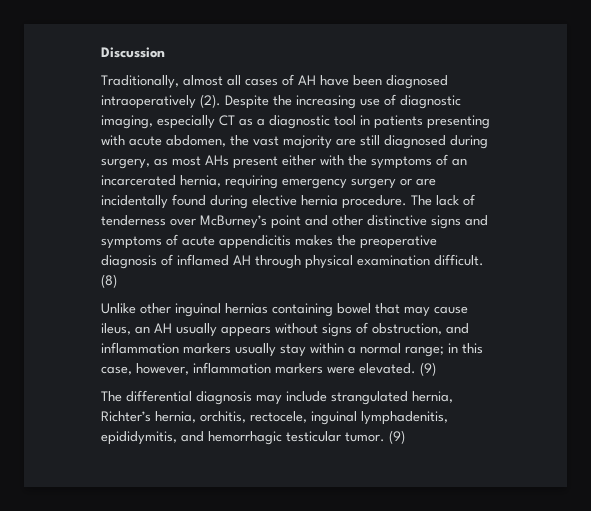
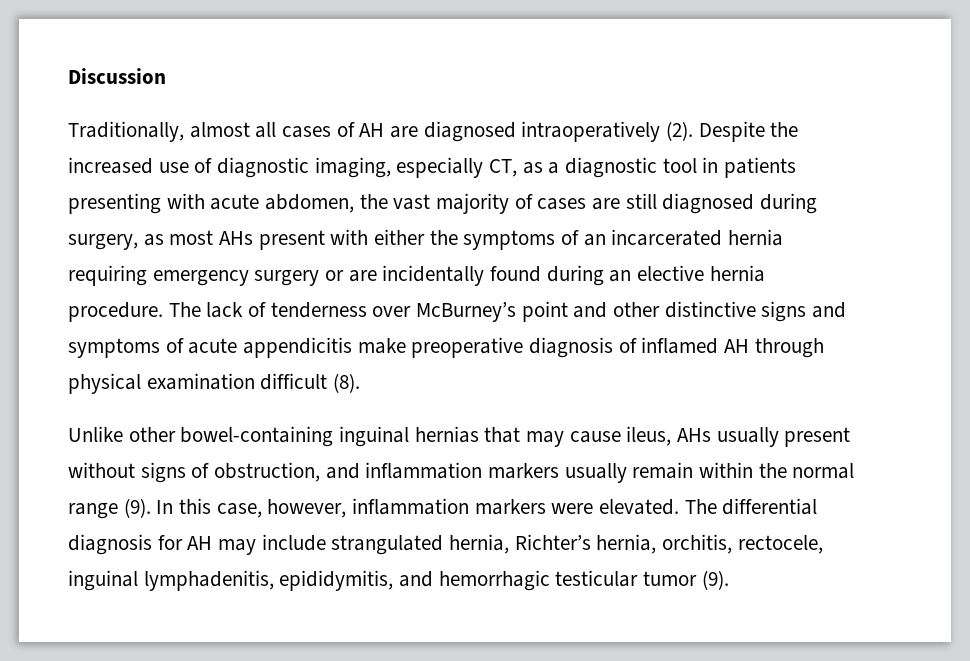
[320,75,382,86] have been -> [390,126,419,138] are
[296,95,356,109] increasing -> [68,157,153,174] increased
[219,115,235,126] CT -> [489,159,518,177] CT,
(332, 142) none -> [514,194,587,210] of cases
[282,155,344,166] either with -> [330,229,426,245] with either
[180,175,221,187] hernia, -> [728,229,784,246] hernia
(248, 202) none -> [609,270,632,282] an
[295,235,356,246] makes the -> [357,338,406,354] make
[434,254,484,266] [101,274,117,288] difficult. (8) -> [260,373,361,393] difficult (8).
(171, 308) none -> [180,426,334,447] bowel-containing
[272,303,371,317] containing bowel -> (479, 434) none
[135,323,271,337] an AH usually appears -> [677,427,851,447] AHs usually present
[280,343,458,357] stay within a normal range; in -> [632,462,855,479] [68,498,174,519] remain within the normal range (9). In
[420,362,436,376] (9) // -> (680, 507) none
(252, 398) none -> [157,535,213,550] for AH
[345,430,405,444] tumor. (9) -> [643,570,729,590] tumor (9).

